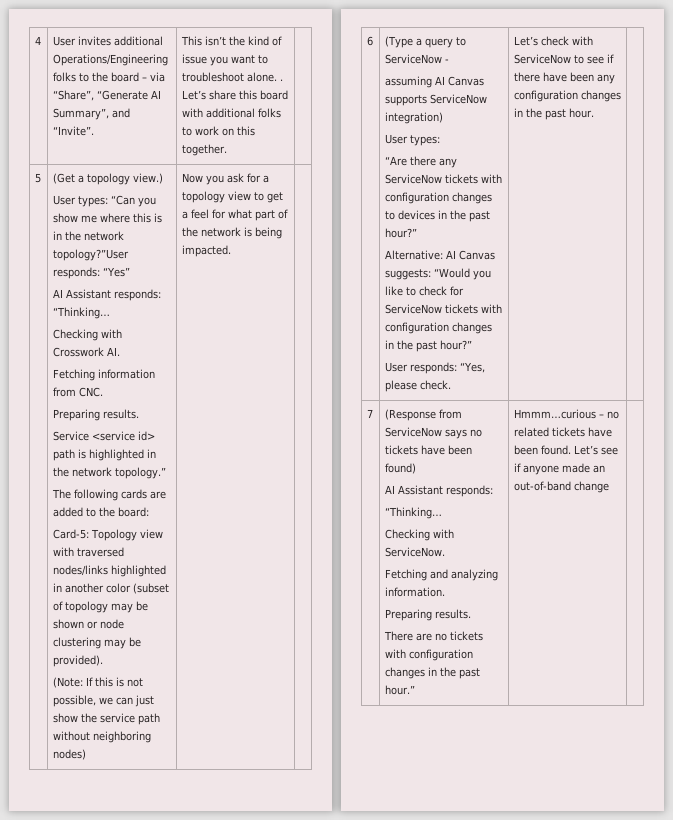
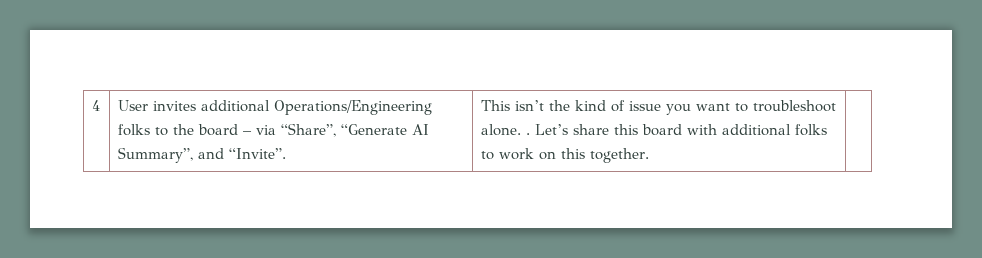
[34,173,41,183] [52,173,163,185] [52,195,156,207] [52,213,162,223] [52,231,124,241] [52,249,129,261] [52,267,130,279] [52,289,161,301] [52,307,110,319] [52,329,122,341] [52,347,120,357] [52,369,155,381] [52,387,103,397] [52,409,139,421] [52,431,155,441] [52,449,156,461] [52,467,166,479] [51,489,166,501] [52,507,149,517] [52,529,163,541] [52,547,124,557] [52,565,166,577] [52,583,169,594] [52,601,148,613] [52,619,124,629] [52,637,141,649] [52,655,103,667] [52,677,143,688] [52,695,154,707] [52,713,160,725] [52,731,151,743] [52,749,86,760] [181,173,269,185] [181,191,283,203] [181,209,288,221] [181,227,282,239] [181,245,231,257] [366,36,373,46] [384,36,466,48] [384,54,449,64] [384,76,484,88] [384,94,487,106] [384,112,443,124] [384,134,440,146] [384,156,457,168] [384,174,502,184] [384,192,492,204] [384,210,490,222] [384,228,417,238] [384,250,495,260] [384,268,491,280] [384,286,464,296] [384,304,502,314] [384,322,492,334] [384,340,472,352] [384,362,485,374] [384,380,451,392] [513,36,593,46] [513,54,614,64] [513,72,615,84] [513,90,621,102] [513,108,594,120] [366,409,373,418] [384,409,462,421] [384,427,482,439] [384,445,472,455] [384,463,416,474] [384,485,493,497] [384,507,442,519] [384,529,454,541] [384,547,445,557] [384,569,498,581] [384,587,445,597] [384,609,471,621] [383,631,483,641] [384,649,473,661] [384,667,480,679] [384,685,415,695] [513,409,619,419] [513,427,612,437] [513,445,618,455] [513,463,605,475] [513,481,609,493] // 5 | (Get a topology view.) // User types: “Can you show me where this is in the network topology?”User responds: “Yes” // AI Assistant responds: “Thinking… // Checking with Crosswork AI. // Fetching information from CNC. // Preparing results. // Service <service id> path is highlighted in the network topology.” // The following cards are added to the board: // Card-5: Topology view with traversed nodes/links highlighted in another color (subset of topology may be shown or node clustering may be provided). // (Note: If this is not possible, we can just show the service path without neighboring nodes) | Now you ask for a topology view to get a feel for what part of the network is being impacted. | // 6 | (Type a query to ServiceNow - // assuming AI Canvas supports ServiceNow integration) // User types: // “Are there any ServiceNow tickets with configuration changes to devices in the past hour?” // Alternative: AI Canvas suggests: “Would you like to check for ServiceNow tickets with configuration changes in the past hour?” // User responds: “Yes, please check. | Let’s check with ServiceNow to see if there have been any configuration changes in the past hour. | // 7 | (Response from ServiceNow says no tickets have been found) // AI Assistant responds: // “Thinking… // Checking with ServiceNow. // Fetching and analyzing information. // Preparing results. // There are no tickets with configuration changes in the past hour.” | Hmmm…curious – no related tickets have been found. Let’s see if anyone made an out-of-band change | -> (649, 155) none

